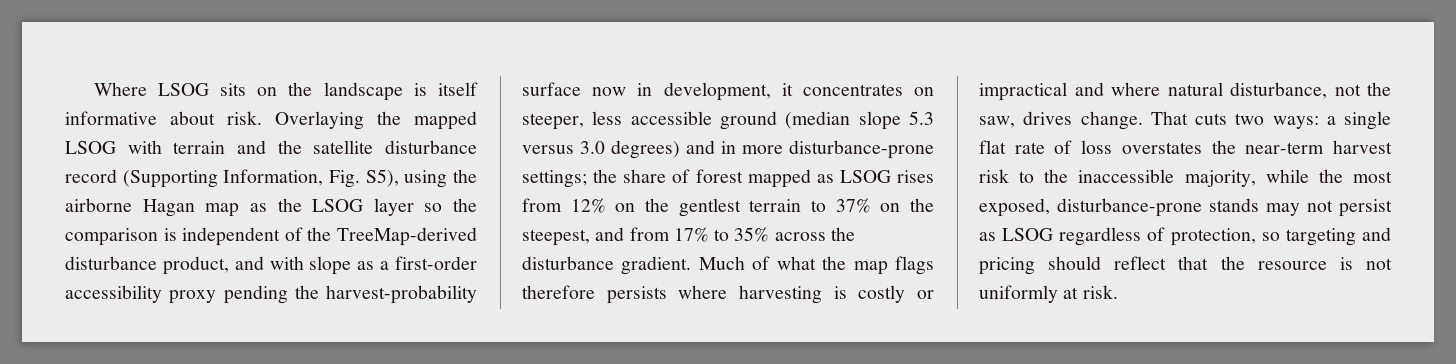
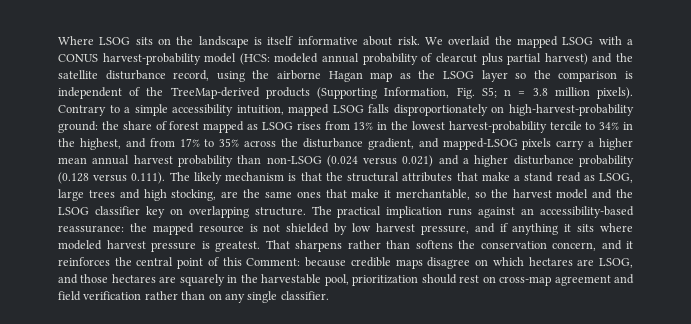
[275,111,364,130] Overlaying -> [424,36,491,46] We overlaid
[173,140,477,154] [65,169,399,188] terrain and the satellite disturbance record (Supporting Information, Fig. S5), -> [627,39,634,45] [58,53,634,65] [58,70,210,81] a CONUS harvest-probability model (HCS: modeled annual probability of clearcut plus partial harvest) and the satellite disturbance record,
[65,256,477,275] [65,285,477,304] [522,82,934,101] [522,111,934,130] [522,140,934,159] [522,170,587,188] disturbance product, and with slope as a first-order accessibility proxy pending the harvest-probability surface now in development, it concentrates on steeper, less accessible ground (median slope 5.3 versus 3.0 degrees) and in more disturbance-prone settings; -> [265,87,633,99] [58,104,634,116] [58,121,98,133] products (Supporting Information, Fig. S5; n = 3.8 million pixels). Contrary to a simple accessibility intuition, mapped LSOG falls disproportionately on high-harvest-probability ground:
[570,198,934,217] [522,229,590,246] 12% on the gentlest terrain to 37% on the steepest, -> [353,121,633,133] [58,138,121,150] 13% in the lowest harvest-probability tercile to 34% in the highest,
[621,256,934,275] [522,285,934,304] [979,82,1391,101] [979,111,1391,130] [979,140,1392,154] [979,169,1392,187] [979,198,1392,217] [979,227,1391,246] [979,256,1392,275] [979,285,1118,303] gradient. Much of what the map flags therefore persists where harvesting is costly or impractical and where natural disturbance, not the saw, drives change. That cuts two ways: a single flat rate of loss overstates the near-term harvest risk to the inaccessible majority, while the most exposed, disturbance-prone stands may not persist as LSOG regardless of protection, so targeting and pricing should reflect that the resource is not uniformly at risk. -> [367,138,633,150] [58,155,635,167] [58,172,634,184] [58,189,633,201] [58,206,635,218] [58,223,633,235] [58,240,633,252] [58,257,633,269] [58,274,634,286] [58,291,329,303] gradient, and mapped-LSOG pixels carry a higher mean annual harvest probability than non-LSOG (0.024 versus 0.021) and a higher disturbance probability (0.128 versus 0.111). The likely mechanism is that the structural attributes that make a stand read as LSOG, large trees and high stocking, are the same ones that make it merchantable, so the harvest model and the LSOG classifier key on overlapping structure. The practical implication runs against an accessibility-based reassurance: the mapped resource is not shielded by low harvest pressure, and if anything it sits where modeled harvest pressure is greatest. That sharpens rather than softens the conservation concern, and it reinforces the central point of this Comment: because credible maps disagree on which hectares are LSOG, and those hectares are squarely in the harvestable pool, prioritization should rest on cross-map agreement and field verification rather than on any single classifier.

